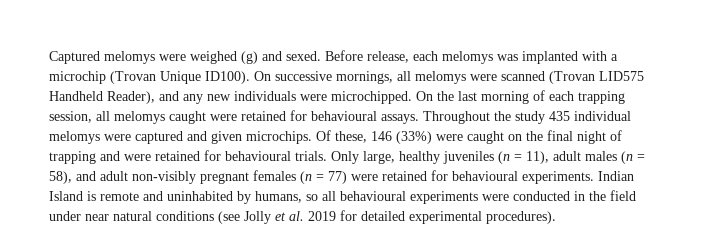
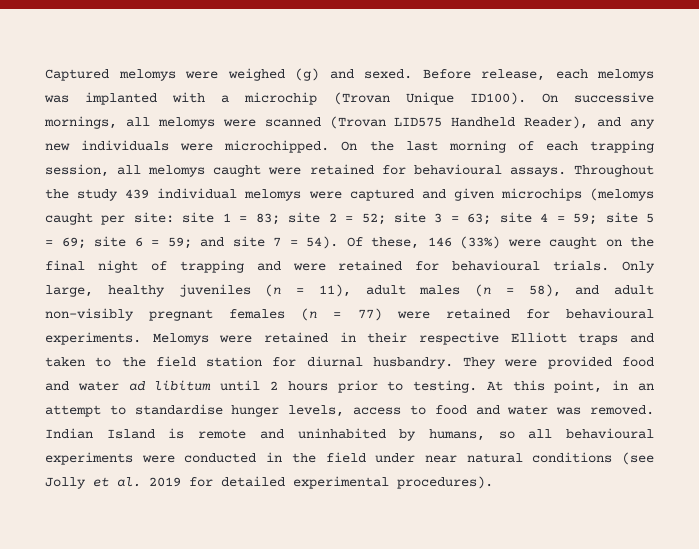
[549,111,570,121] 435 -> [125,189,150,199] 439
[246,131,312,144] microchips. -> [500,188,655,201] [45,212,654,225] [45,236,338,249] microchips (melomys caught per site: site 1 = 83; site 2 = 52; site 3 = 63; site 4 = 59; site 5 = 69; site 6 = 59; and site 7 = 54).
(594, 177) none -> [152,332,654,345] [45,356,654,369] [45,380,654,393] [45,404,654,417] Melomys were retained in their respective Elliott traps and taken to the field station for diurnal husbandry. They were provided food and water ad libitum until 2 hours prior to testing. At this point, in an attempt to standardise hunger levels, access to food and water was removed.

